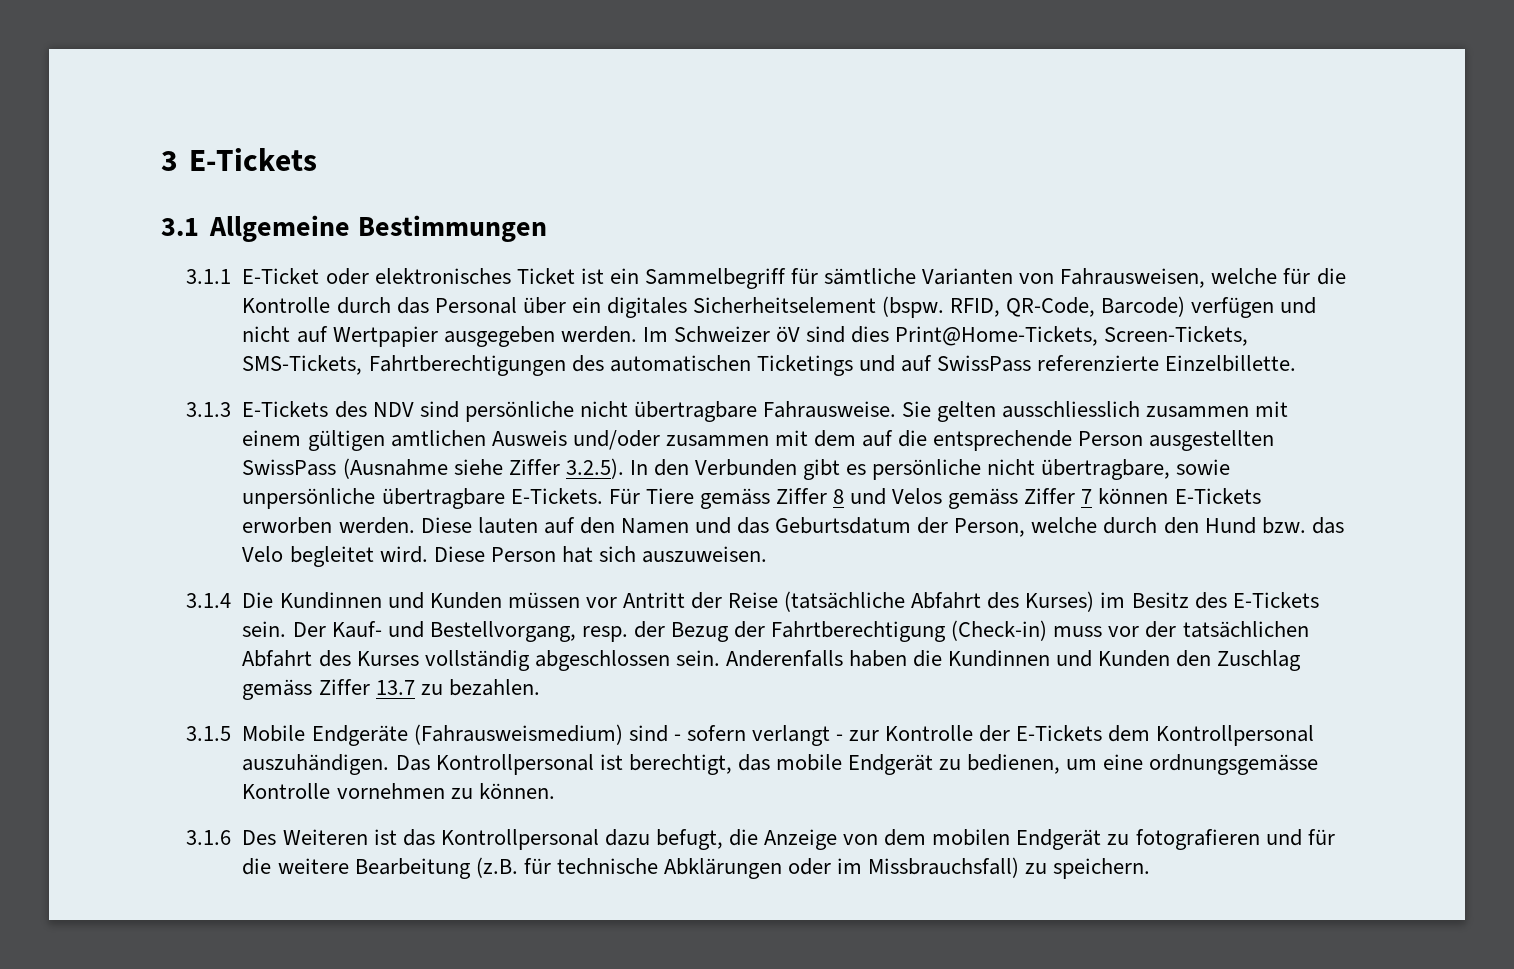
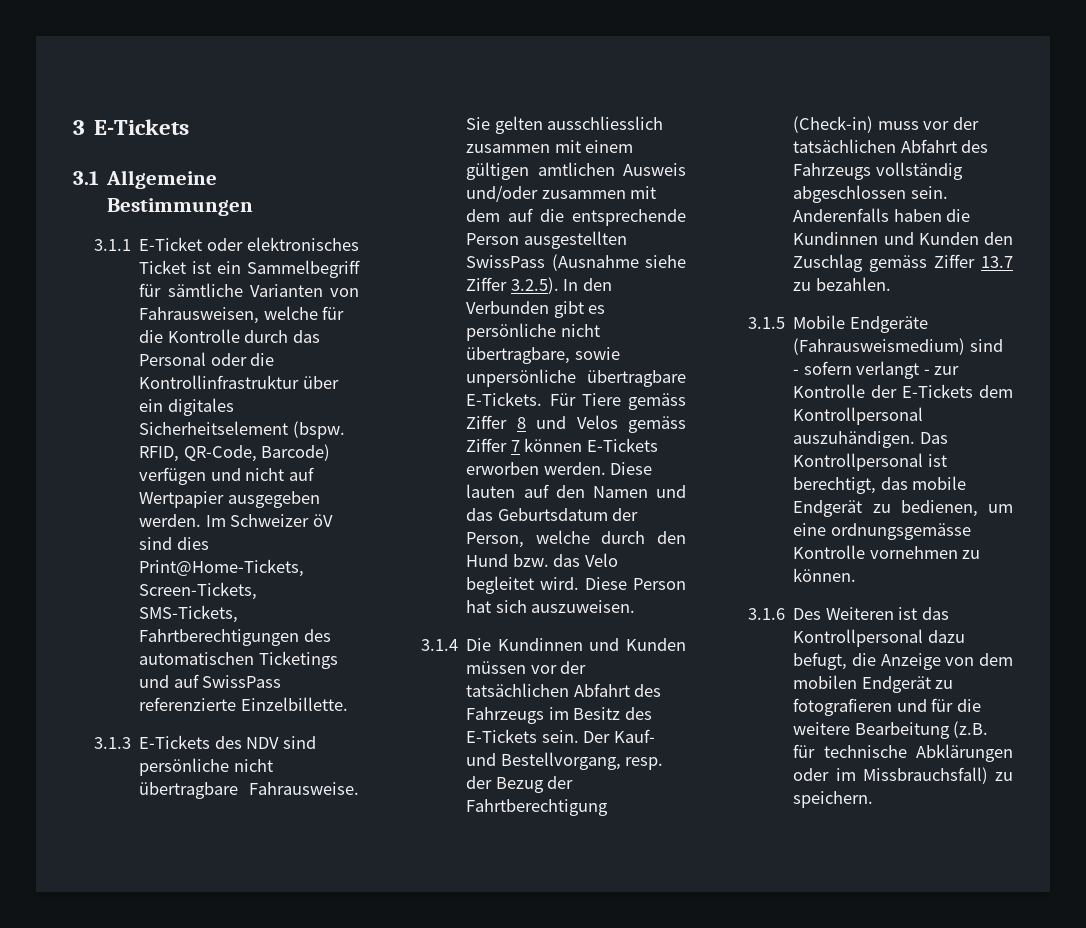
(517, 305) none -> [210,353,275,366] [139,375,300,389] oder die Kontrollinfrastruktur
[622,591,1095,612] Antritt der Reise (tatsächliche Abfahrt des Kurses) -> [560,661,587,674] [466,683,662,697] [466,707,545,724] der tatsächlichen Abfahrt des Fahrzeugs
[356,651,419,666] Kurses -> [793,163,872,180] Fahrzeugs

